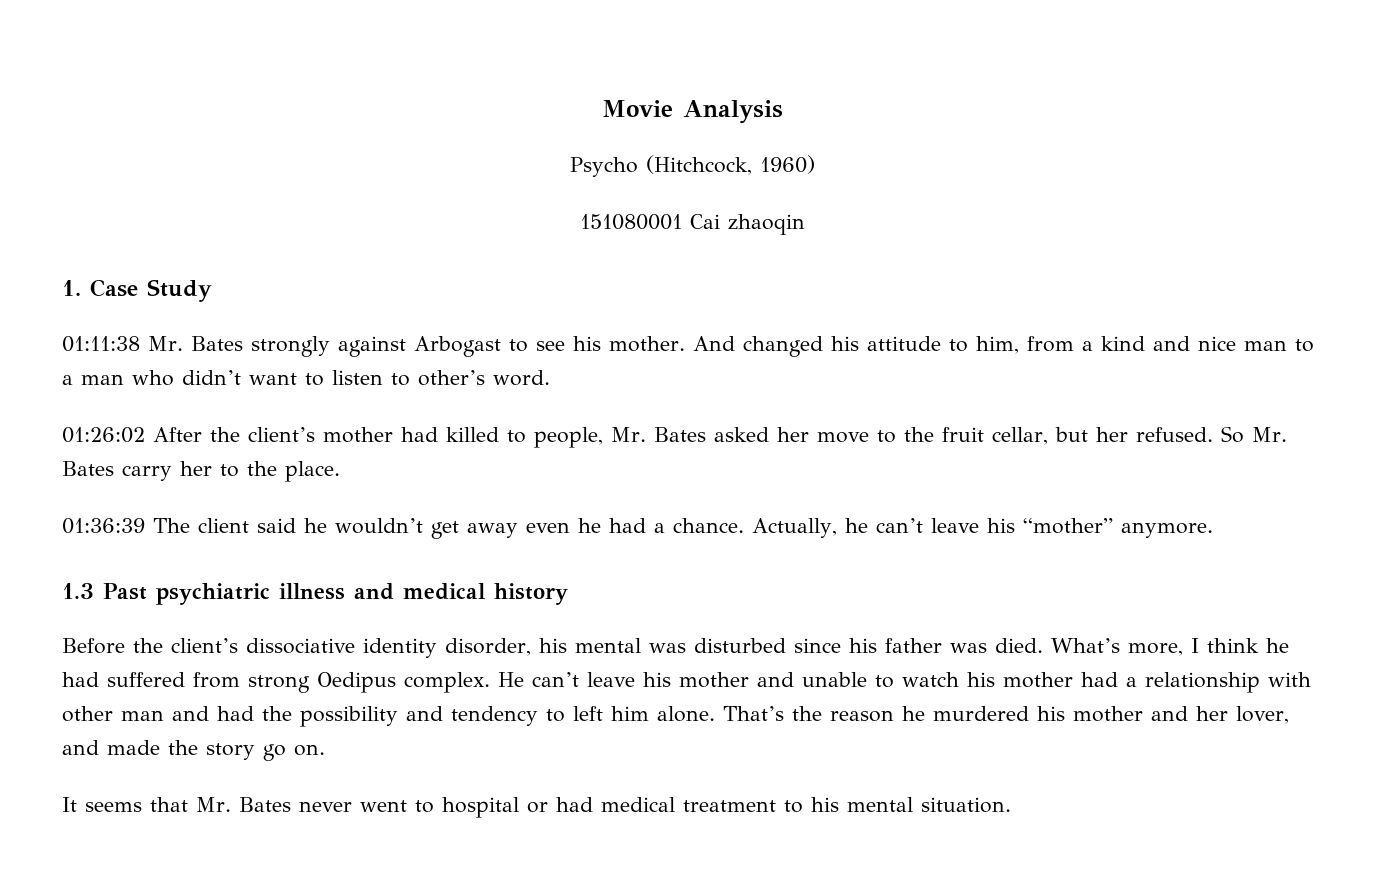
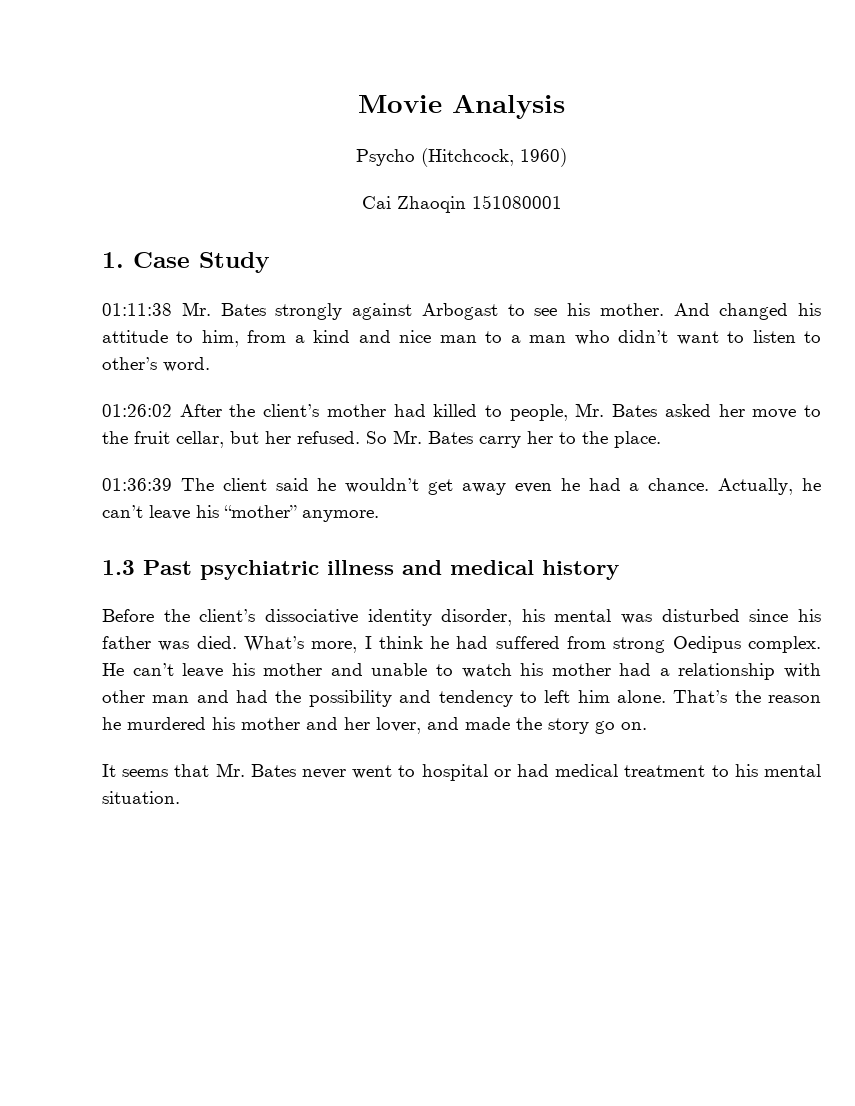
(815, 164) none -> [361,196,466,213] Cai Zhaoqin
[690,214,805,235] Cai zhaoqin -> (562, 202) none

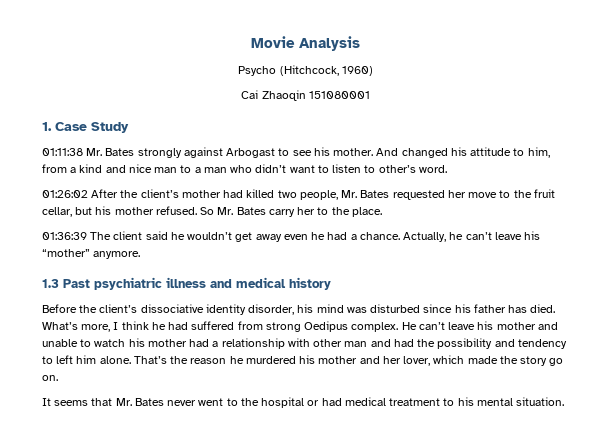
[485,405,503,417] to -> [277,190,297,198] two
[664,404,711,417] asked -> [392,190,445,200] requested
[265,431,291,444] her -> [95,206,154,215] his mother
[554,609,612,622] mental -> [316,304,344,313] mind
[158,641,190,651] was -> [508,305,528,313] has
[427,717,459,730] and -> [433,355,465,364] which
(416, 771) none -> [240,398,259,406] the

